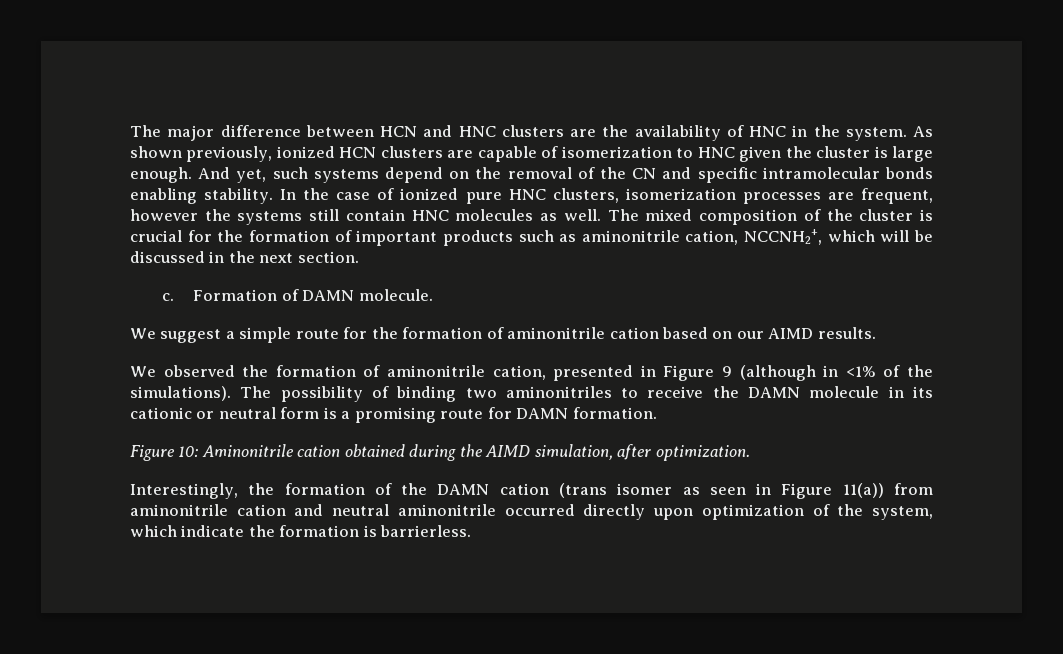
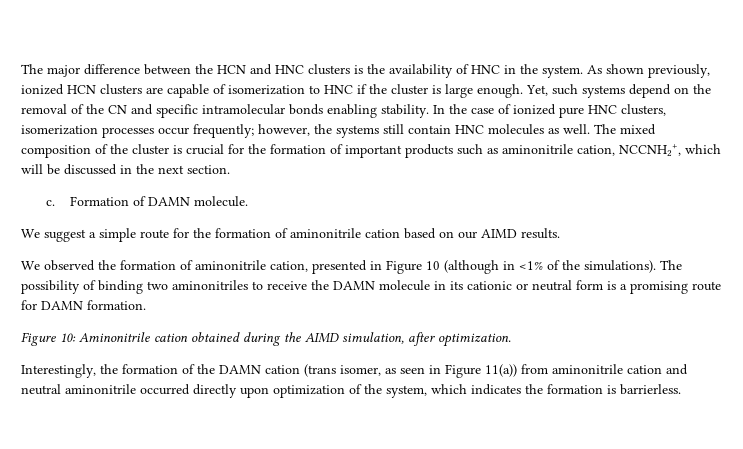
(374, 131) none -> [195,64,213,74] the
[570,129,596,137] are -> [354,65,363,74] is
[739,146,782,162] given -> [357,84,367,94] if
[198,167,267,183] And yet, -> [526,85,548,96] Yet,
[827,188,934,204] [130,209,198,221] are frequent, however -> [158,124,310,138] occur frequently; however,
[722,366,733,377] 9 -> [426,261,440,270] 10
[617,483,673,495] isomer -> [340,365,381,376] isomer,
[181,525,245,537] indicate -> [471,384,521,395] indicates

